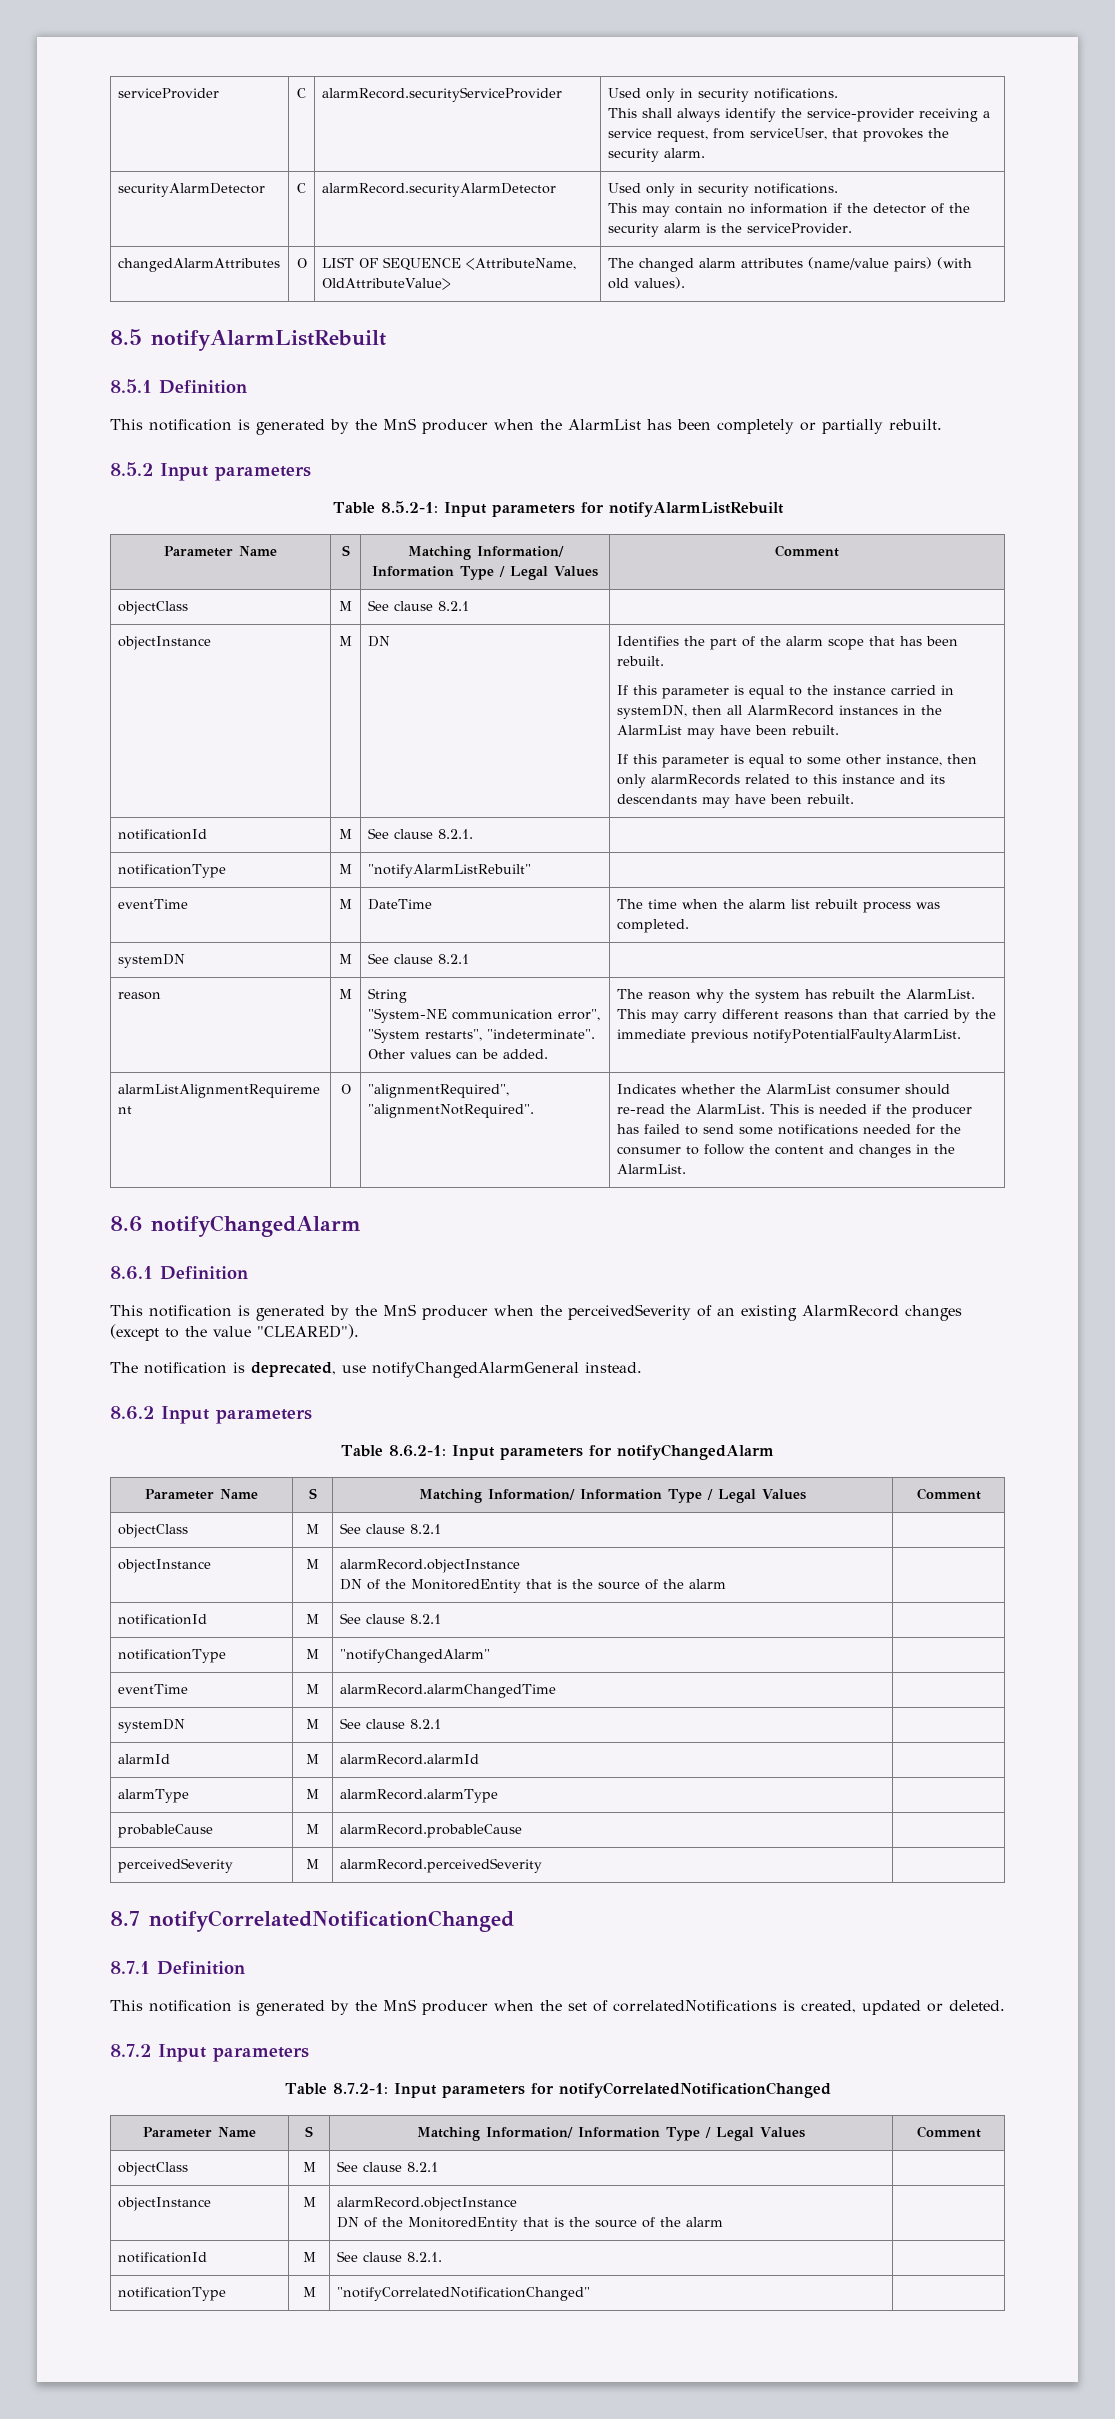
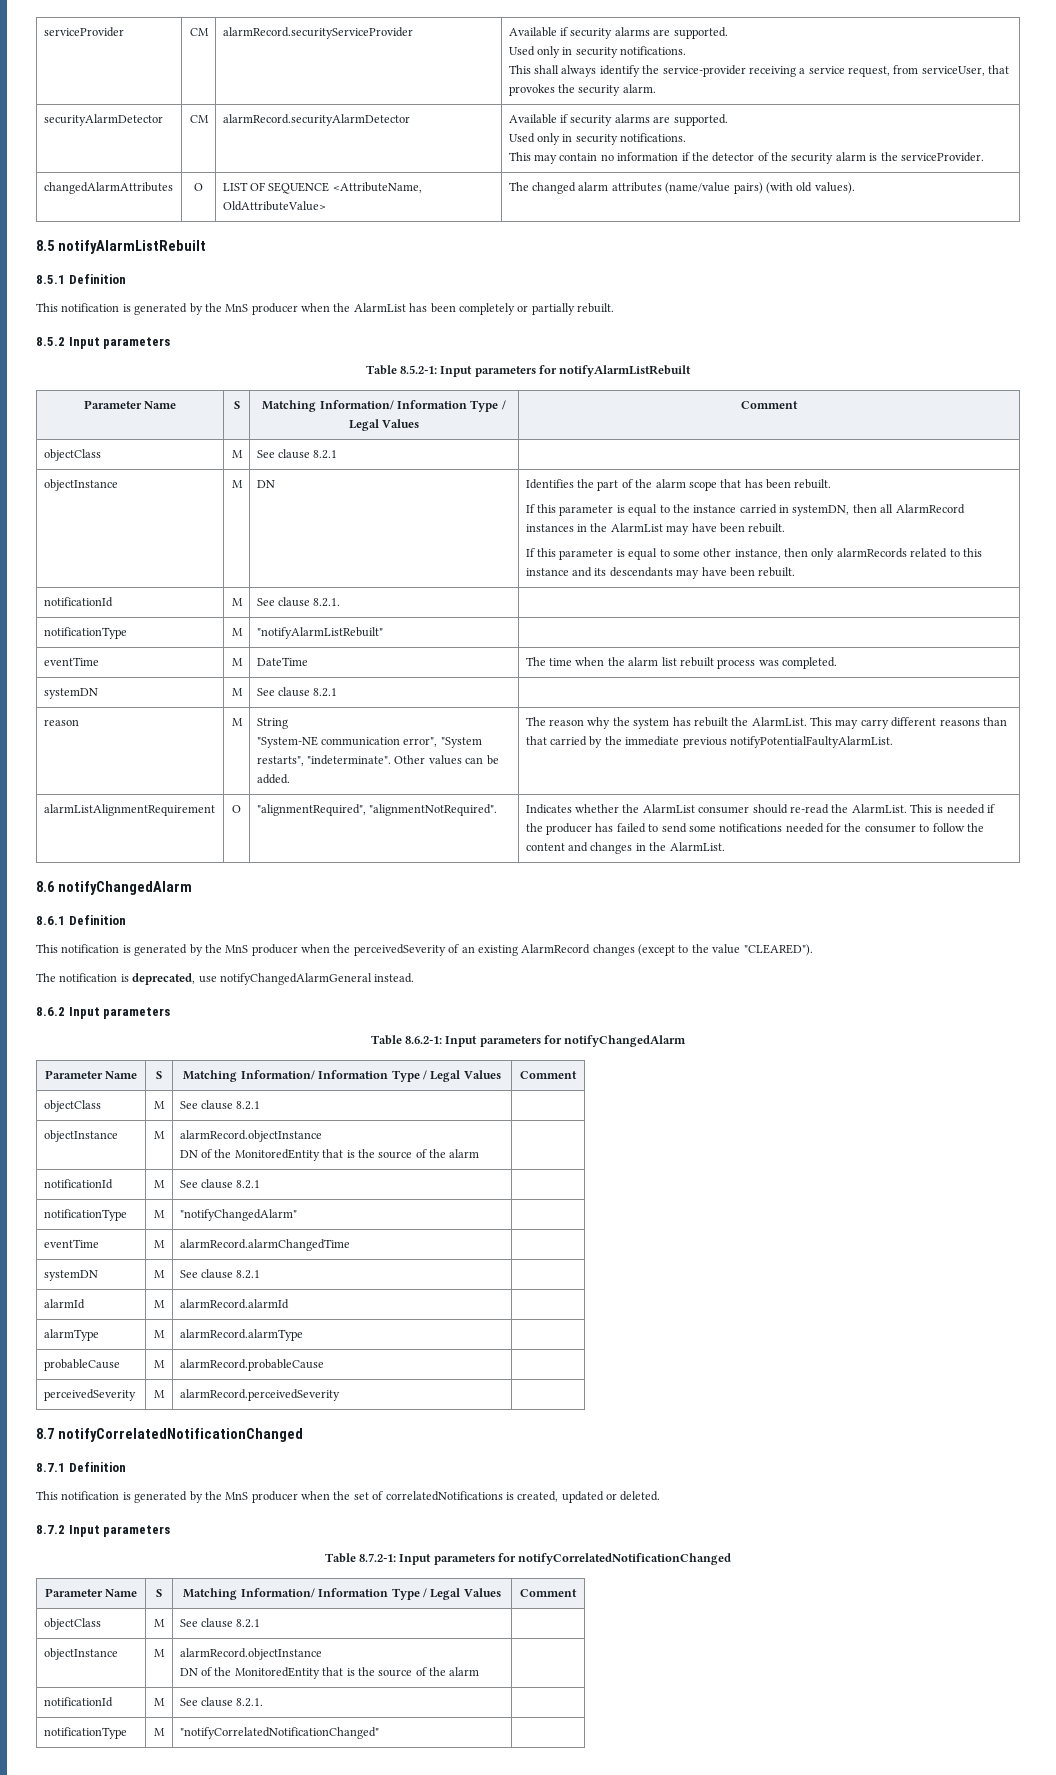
[297,88,306,98] C -> [189,28,209,36] CM
(562, 94) none -> [508,27,728,39] Available if security alarms are supported. //
[297,183,306,193] C -> [189,115,209,123] CM
(556, 190) none -> [508,114,728,126] Available if security alarms are supported. //

